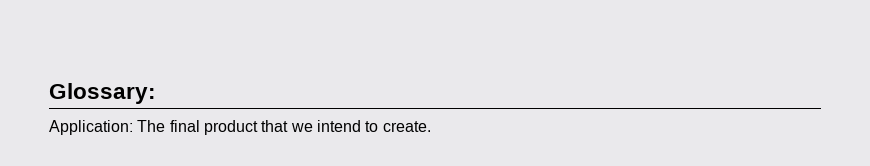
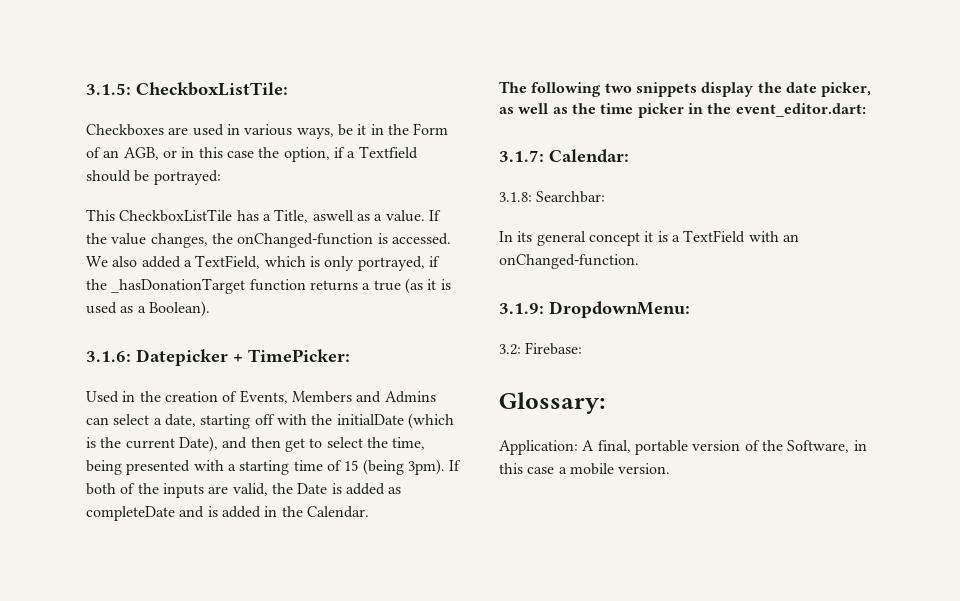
[49,83,156,104] [49,120,431,135] Glossary: // Application: The final product that we intend to create. -> [86,82,288,96] [86,123,449,139] [86,146,418,162] [86,170,221,185] [86,209,441,223] [86,233,451,248] [86,255,440,271] [86,278,451,294] [86,301,210,317] [86,349,350,366] [86,390,436,404] [86,413,454,429] [86,436,426,452] [86,459,462,475] [86,483,402,498] [86,506,369,521] [499,81,872,97] [499,103,866,118] [499,149,629,163] [499,191,606,203] [499,230,799,246] [499,254,639,269] [499,301,690,318] [499,342,583,355] [499,392,605,414] [499,440,867,455] [499,463,671,475] 3.1.5: CheckboxListTile: // Checkboxes are used in various ways, be it in the Form of an AGB, or in this case the option, if a Textfield should be portrayed: // This CheckboxListTile has a Title, aswell as a value. If the value changes, the onChanged-function is accessed. We also added a TextField, which is only portrayed, if the _hasDonationTarget function returns a true (as it is used as a Boolean). // 3.1.6: Datepicker + TimePicker: // Used in the creation of Events, Members and Admins can select a date, starting off with the initialDate (which is the current Date), and then get to select the time, being presented with a starting time of 15 (being 3pm). If both of the inputs are valid, the Date is added as completeDate and is added in the Calendar. // The following two snippets display the date picker, as well as the time picker in the event_editor.dart: // 3.1.7: Calendar: // 3.1.8: Searchbar: // In its general concept it is a TextField with an onChanged-function. // 3.1.9: DropdownMenu: // 3.2: Firebase: // Glossary: // Application: A final, portable version of the Software, in this case a mobile version.

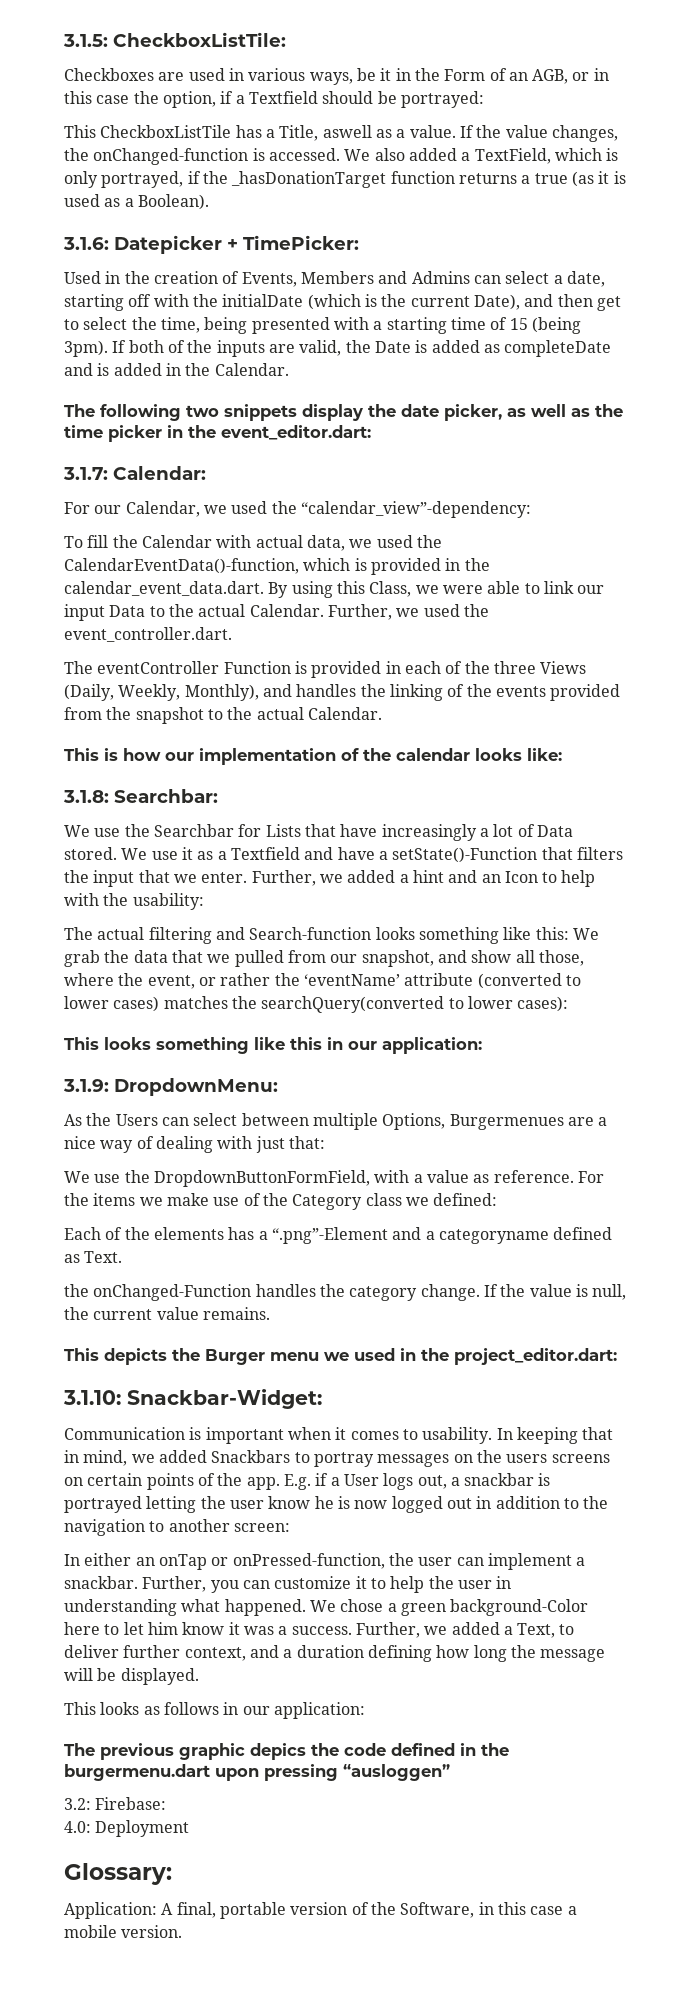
[499,191,606,203] [499,230,799,246] [499,254,639,269] [499,301,690,318] 3.1.8: Searchbar: // In its general concept it is a TextField with an onChanged-function. // 3.1.9: DropdownMenu: -> [64,501,531,518] [64,535,442,551] [64,558,490,575] [64,581,605,598] [64,604,489,621] [64,627,232,642] [64,661,587,678] [64,684,621,701] [64,707,382,724] [64,748,562,765] [63,789,218,803] [64,824,573,841] [64,847,623,863] [64,870,596,887] [64,893,204,910] [64,927,599,944] [64,950,584,967] [64,973,581,989] [64,996,569,1013] [64,1037,482,1054] [63,1078,278,1096] [64,1113,608,1130] [64,1136,325,1153] [64,1170,604,1187] [64,1193,498,1210] [64,1227,613,1244] [64,1251,123,1263] [64,1284,627,1301] [64,1307,270,1320] [64,1348,617,1365] [63,1389,322,1409] [64,1427,614,1444] [64,1450,610,1467] [64,1473,551,1490] [64,1496,609,1513] [64,1519,290,1536] [64,1553,586,1570] [64,1576,512,1593] [64,1599,589,1616] [64,1622,575,1638] [64,1645,606,1662] [64,1668,199,1685] [64,1702,365,1719] [64,1743,509,1760] [64,1764,450,1781] For our Calendar, we used the “calendar_view”-dependency: // To fill the Calendar with actual data, we used the CalendarEventData()-function, which is provided in the calendar_event_data.dart. By using this Class, we were able to link our input Data to the actual Calendar. Further, we used the event_controller.dart. // The eventController Function is provided in each of the three Views (Daily, Weekly, Monthly), and handles the linking of the events provided from the snapshot to the actual Calendar. // This is how our implementation of the calendar looks like: // 3.1.8: Searchbar: // We use the Searchbar for Lists that have increasingly a lot of Data stored. We use it as a Textfield and have a setState()-Function that filters the input that we enter. Further, we added a hint and an Icon to help with the usability: // The actual filtering and Search-function looks something like this: We grab the data that we pulled from our snapshot, and show all those, where the event, or rather the ‘eventName’ attribute (converted to lower cases) matches the searchQuery(converted to lower cases): // This looks something like this in our application: // 3.1.9: DropdownMenu: // As the Users can select between multiple Options, Burgermenues are a nice way of dealing with just that: // We use the DropdownButtonFormField, with a value as reference. For the items we make use of the Category class we defined: // Each of the elements has a “.png”-Element and a categoryname defined as Text. // the onChanged-Function handles the category change. If the value is null, the current value remains. // This depicts the Burger menu we used in the project_editor.dart: // 3.1.10: Snackbar-Widget: // Communication is important when it comes to usability. In keeping that in mind, we added Snackbars to portray messages on the users screens on certain points of the app. E.g. if a User logs out, a snackbar is portrayed letting the user know he is now logged out in addition to the navigation to another screen: // In either an onTap or onPressed-function, the user can implement a snackbar. Further, you can customize it to help the user in understanding what happened. We chose a green background-Color here to let him know it was a success. Further, we added a Text, to deliver further context, and a duration defining how long the message will be displayed. // This looks as follows in our application: // The previous graphic depics the code defined in the burgermenu.dart upon pressing “ausloggen”
(583, 348) none -> [64,1820,190,1837] // 4.0: Deployment

